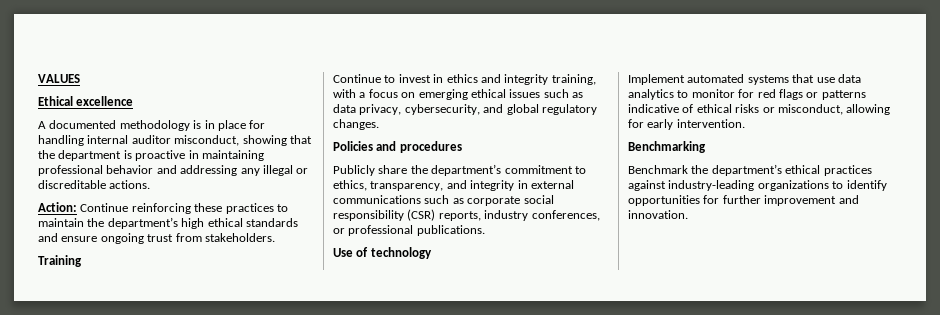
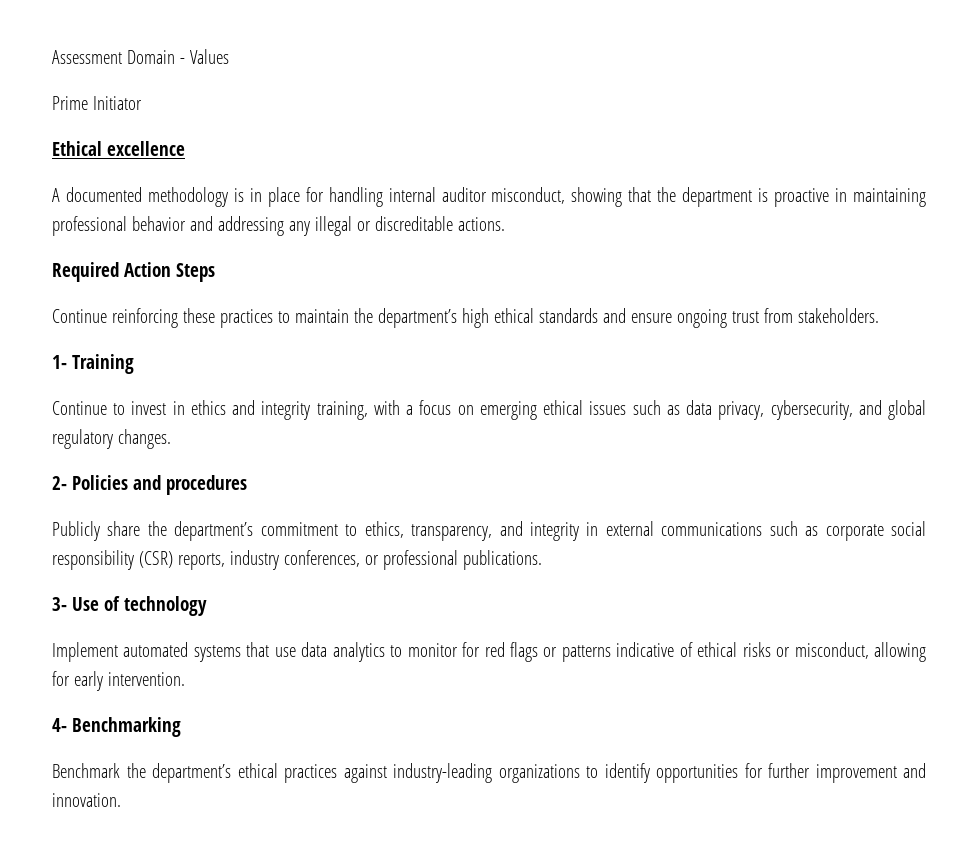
[38,74,80,83] VALUES -> [52,49,229,64] [52,96,142,110] Assessment Domain - Values // Prime Initiator
[38,202,77,212] Action: -> [52,262,215,282] Required Action Steps //
(275, 237) none -> [52,355,67,369] 1-
(379, 124) none -> [52,476,67,490] 2-
(485, 230) none -> [52,597,67,611] 3-
(745, 123) none -> [52,718,67,732] 4-

